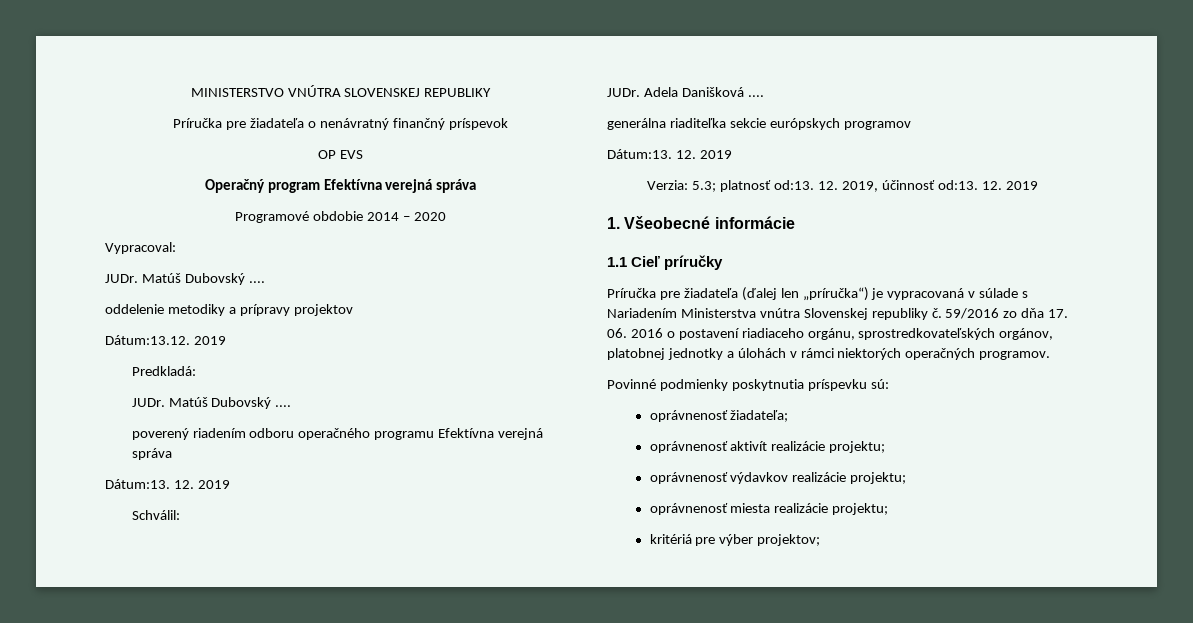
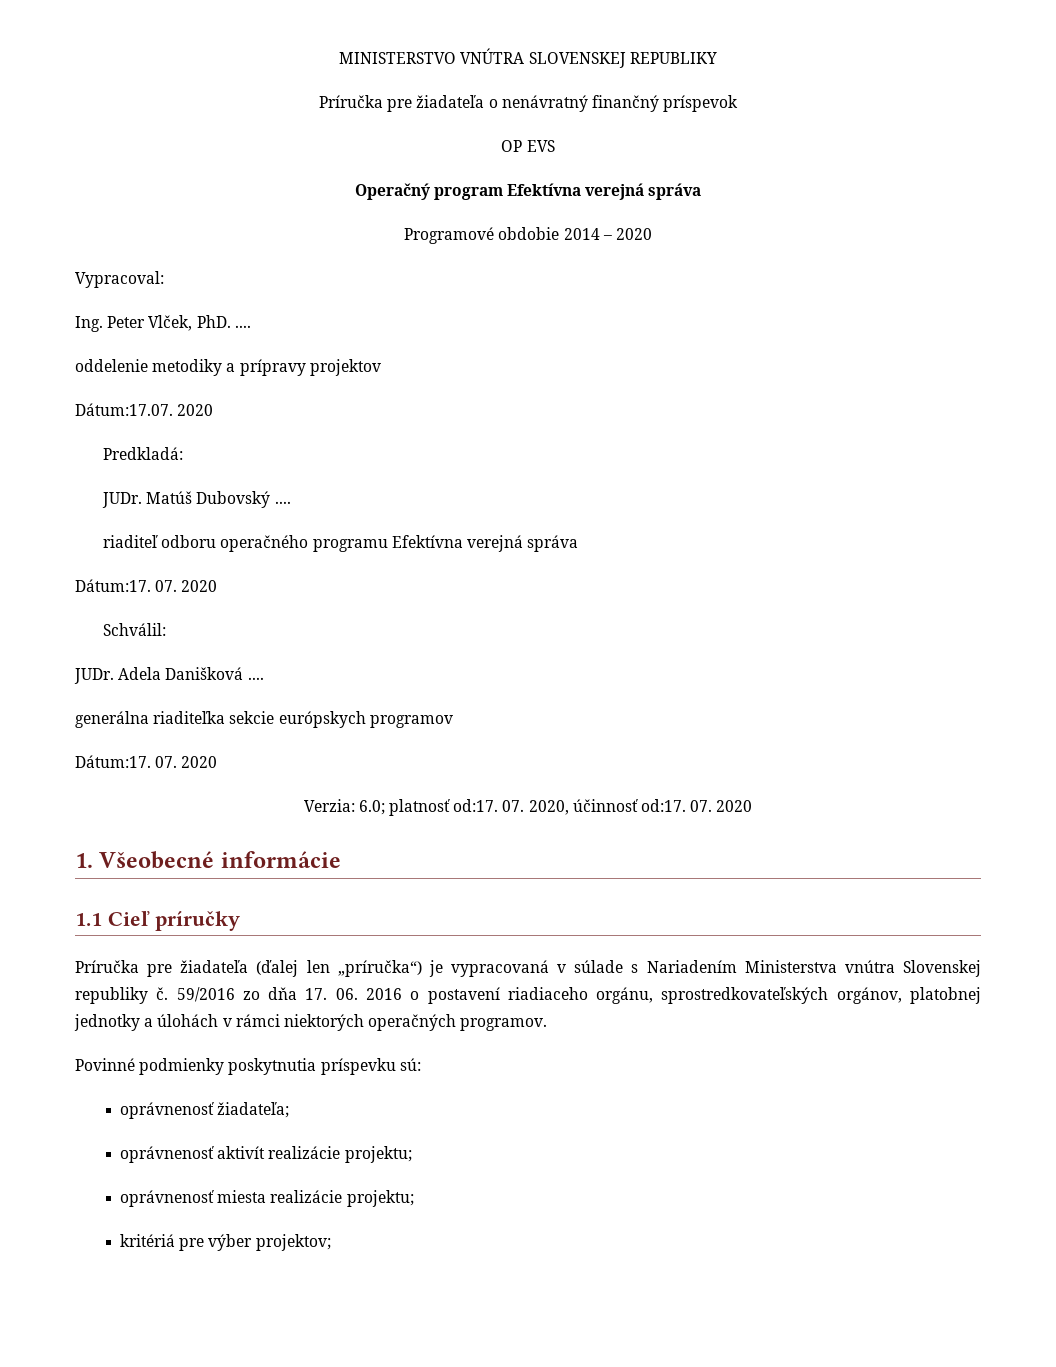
[105,273,245,285] JUDr. Matúš Dubovský -> [75,315,231,332] Ing. Peter Vlček, PhD.
[105,335,226,345] Dátum:13.12. 2019 -> [75,403,214,416] Dátum:17.07. 2020
[131,428,246,440] poverený riadením -> [102,535,158,548] riaditeľ
[105,479,230,489] Dátum:13. 12. 2019 -> [75,579,218,592] Dátum:17. 07. 2020
[607,149,732,159] [647,180,1038,192] Dátum:13. 12. 2019 // Verzia: 5.3; platnosť od:13. 12. 2019, účinnosť od:13. 12. 2019 -> [75,755,218,768] [303,799,753,816] Dátum:17. 07. 2020 // Verzia: 6.0; platnosť od:17. 07. 2020, účinnosť od:17. 07. 2020
[649,472,907,484] // oprávnenosť výdavkov realizácie projektu; -> (412, 1154) none

